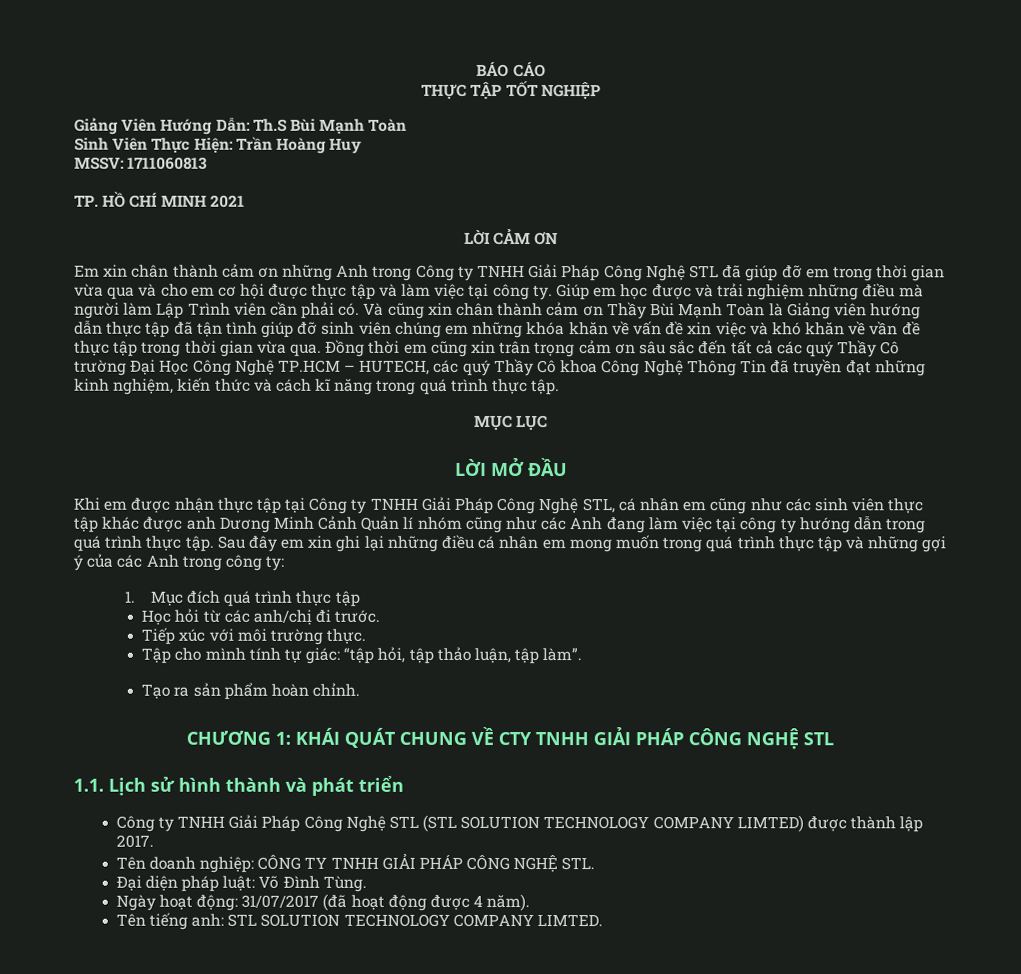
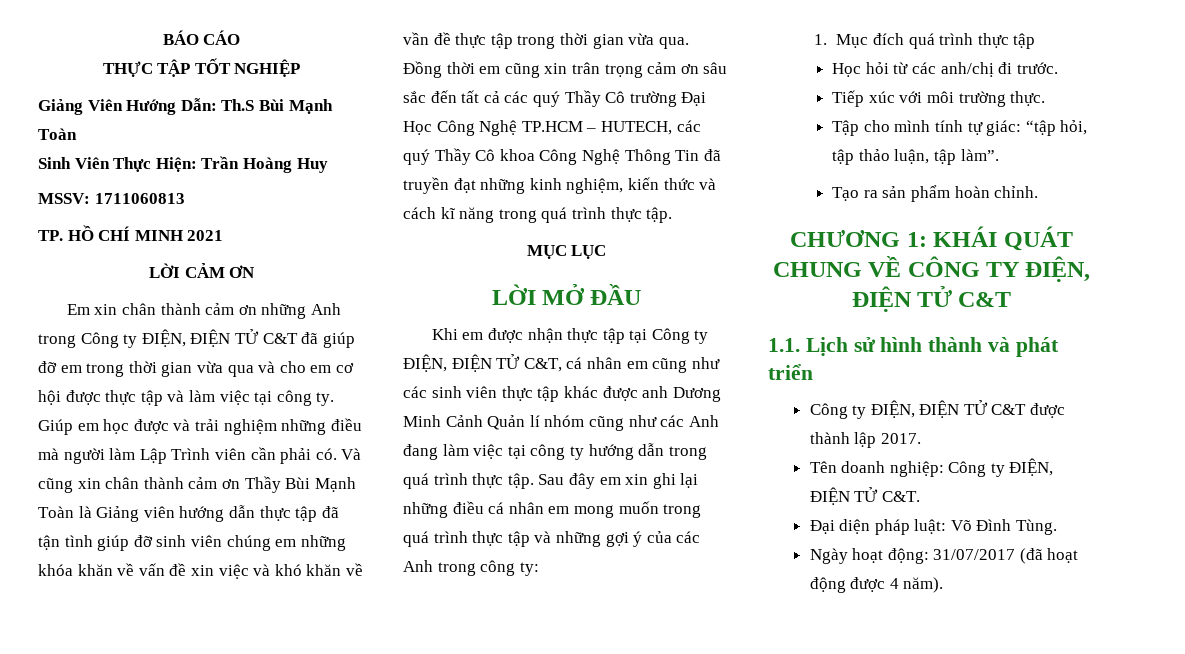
[477,264,719,282] TNHH Giải Pháp Công Nghệ STL -> [141,329,298,347] ĐIỆN, ĐIỆN TỬ C&T
[369,496,615,515] TNHH Giải Pháp Công Nghệ STL, -> [403,354,562,372] ĐIỆN, ĐIỆN TỬ C&T,
[497,727,834,750] CTY TNHH GIẢI PHÁP CÔNG NGHỆ STL -> [907,256,1091,282] [851,286,1012,312] CÔNG TY ĐIỆN, ĐIỆN TỬ C&T
[176,814,804,833] TNHH Giải Pháp Công Nghệ STL (STL SOLUTION TECHNOLOGY COMPANY LIMTED) -> [870,400,1027,418] ĐIỆN, ĐIỆN TỬ C&T
[257,852,596,873] CÔNG TY TNHH GIẢI PHÁP CÔNG NGHỆ STL. -> [948,458,1054,477] [809,487,920,505] Công ty ĐIỆN, ĐIỆN TỬ C&T.
[115,912,603,930] // Tên tiếng anh: STL SOLUTION TECHNOLOGY COMPANY LIMTED. -> (944, 585) none

